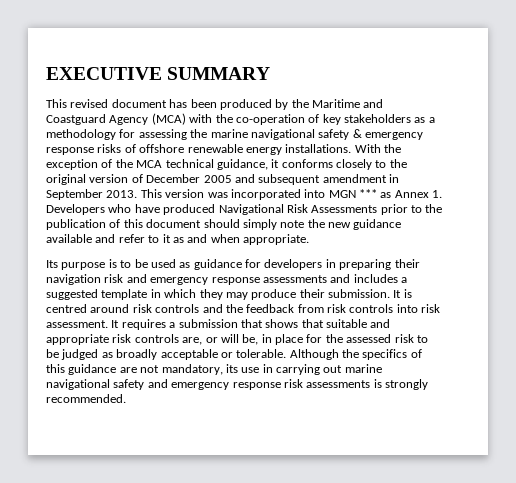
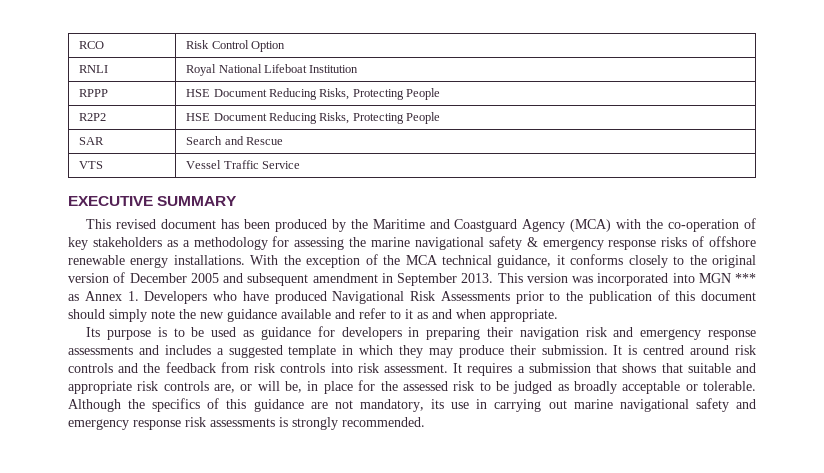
(46, 73) none -> [79,41,105,49] [186,40,285,52] [79,65,109,73] [186,64,359,76] [79,89,109,97] [186,88,441,100] [79,113,107,121] [186,112,441,124] [79,137,105,145] [186,136,283,145] [79,161,104,169] [186,160,300,169] RCO | Risk Control Option // RNLI | Royal National Lifeboat Institution // RPPP | HSE Document Reducing Risks, Protecting People // R2P2 | HSE Document Reducing Risks, Protecting People // SAR | Search and Rescue // VTS | Vessel Traffic Service //

